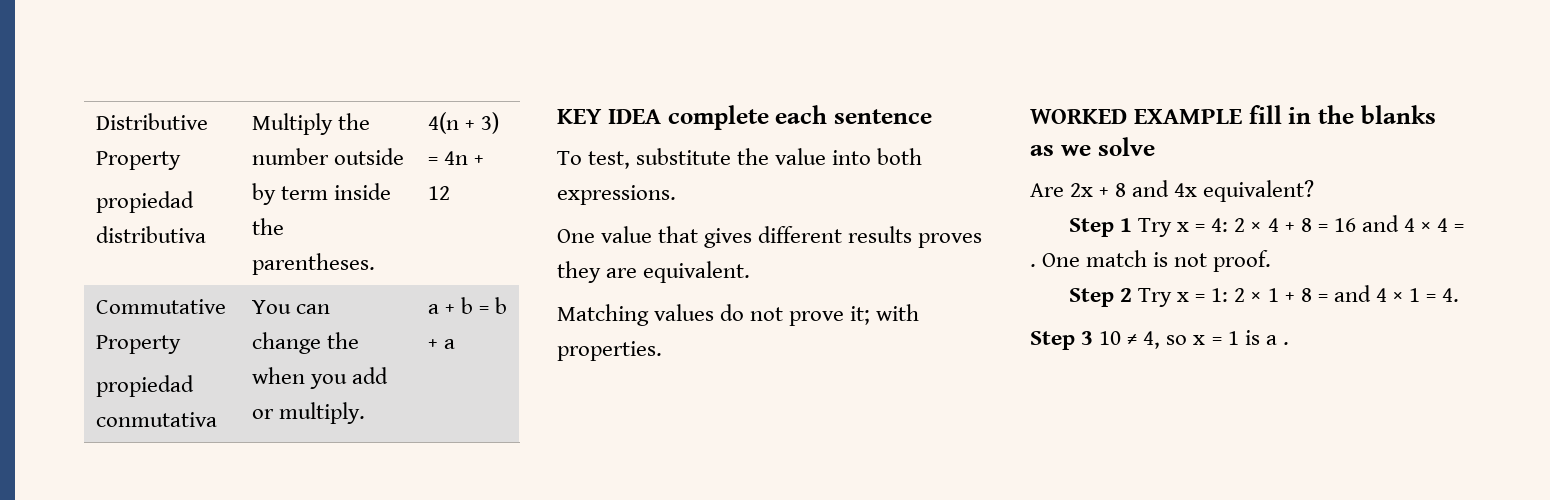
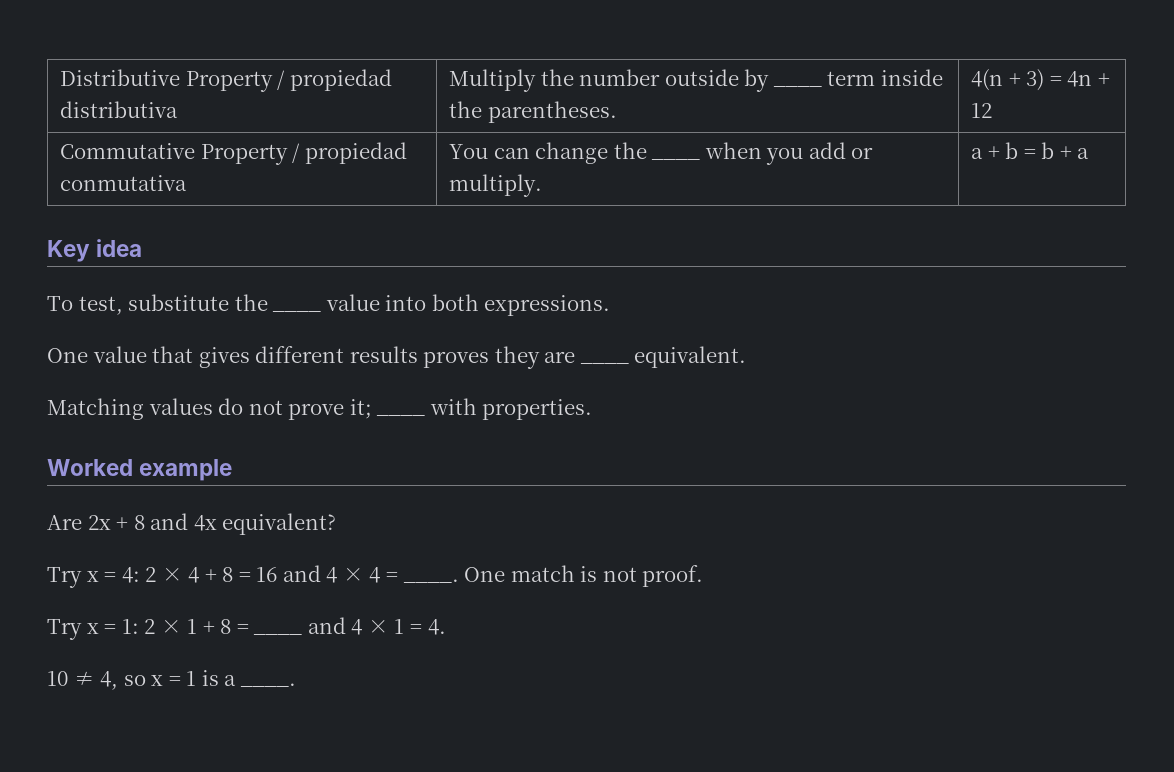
(182, 160) // -> [277,70,286,90] /
(277, 194) none -> [772,86,822,87] ____
(182, 344) // -> [292,143,301,163] /
(360, 340) none -> [651,159,701,160] ____
[557,105,932,130] KEY IDEA complete each sentence -> [47,239,143,262] Key idea
(770, 156) none -> [272,311,322,312] ____
(638, 273) none -> [579,363,629,364] ____
(871, 315) none -> [376,415,426,416] ____
[1030,105,1436,124] [1030,137,1155,156] WORKED EXAMPLE fill in the blanks as we solve -> [47,459,233,481] Worked example
[1068,218,1133,237] Step 1 -> (337, 524) none
[1030,264,1036,267] . -> [402,579,459,583] ____.
[1068,288,1133,307] Step 2 -> (704, 576) none
(1328, 298) none -> [253,634,303,635] ____
[1030,331,1094,350] Step 3 -> (446, 627) none
[1282,342,1289,345] . -> [239,683,296,687] ____.

